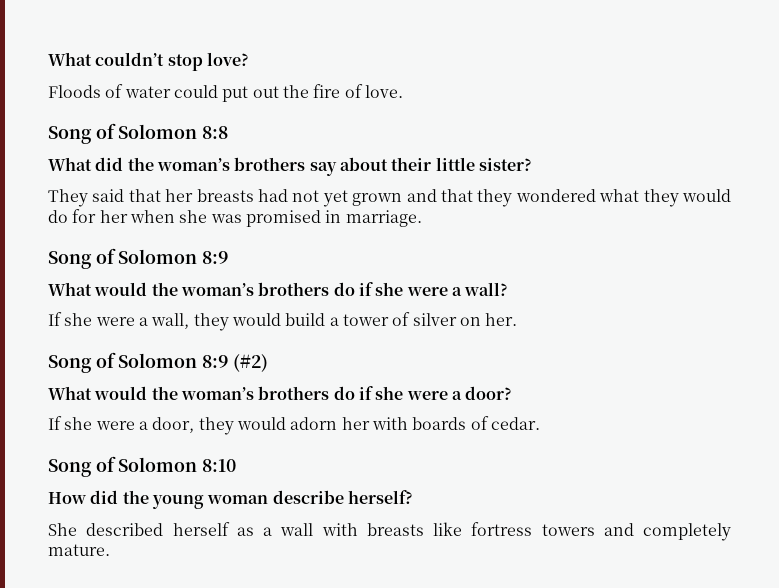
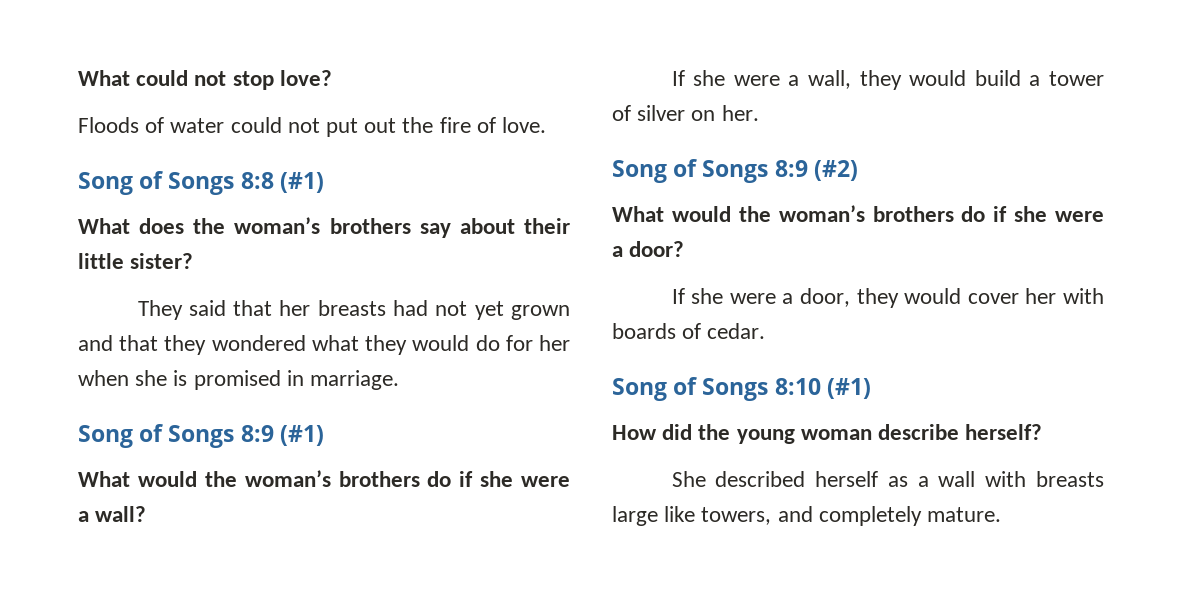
[48,52,165,66] What couldn’t -> [78,70,227,86] What could not
(218, 91) none -> [287,118,320,133] not
[118,124,198,139] Solomon -> [168,172,235,195] Songs
[48,157,124,171] // What did -> [279,172,324,193] [78,218,185,234] (#1) // What does
[210,214,242,223] was -> [173,370,188,386] is
[118,249,229,264] Solomon 8:9 -> [168,425,324,448] Songs 8:9 (#1)
[118,353,198,368] Solomon -> [702,160,769,183] Songs
[290,417,338,430] adorn -> [967,293,1019,304] cover
[118,457,198,472] Solomon -> [702,378,769,401] Songs
(237, 465) none -> [826,378,871,399] (#1)
[433,522,595,536] like fortress towers -> [612,506,772,526] large like towers,

